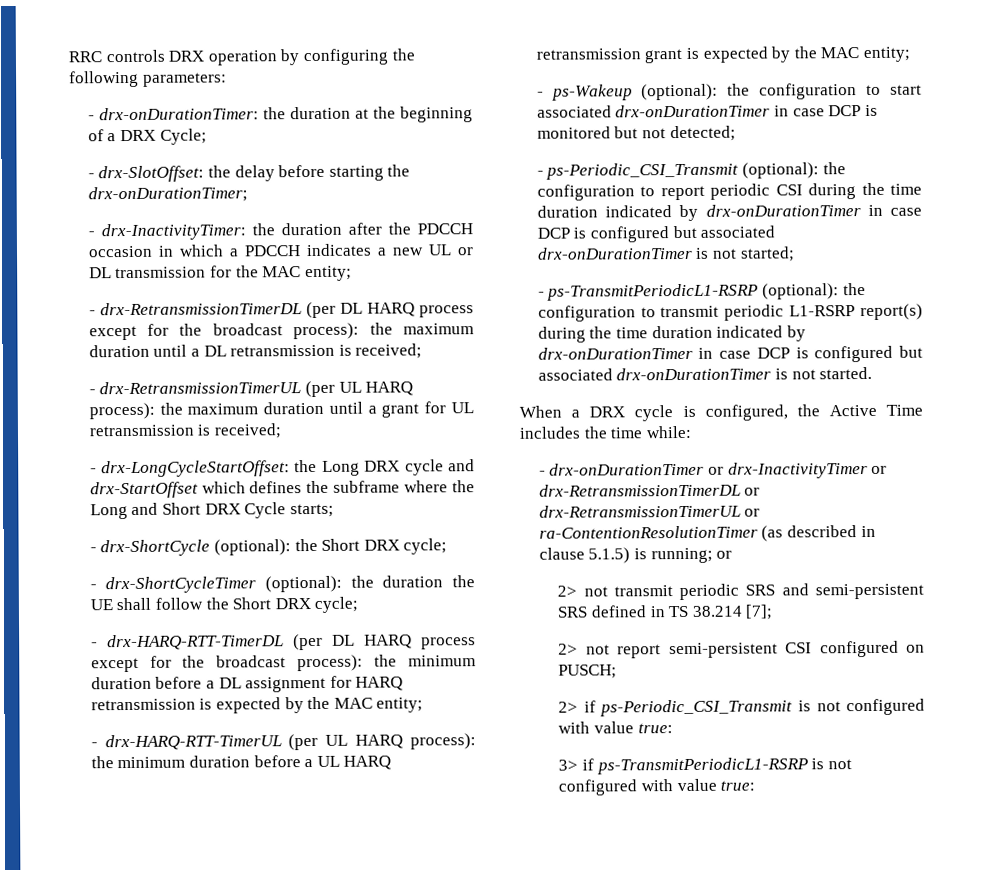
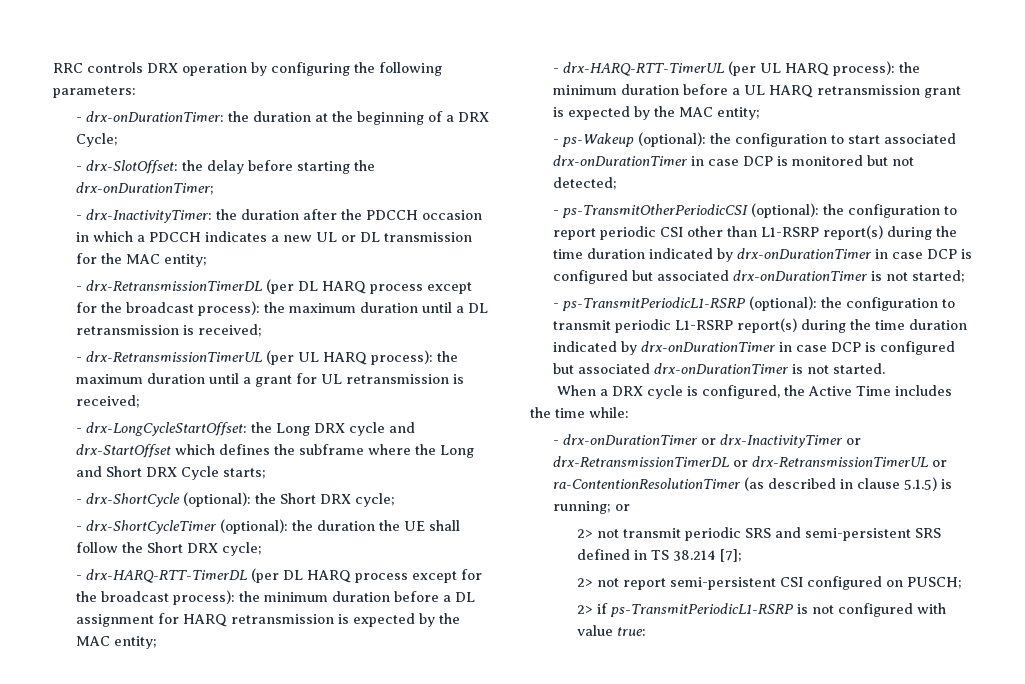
[546,162,740,180] ps-Periodic_CSI_Transmit -> [562,204,749,218] ps-TransmitOtherPeriodicCSI
(803, 190) none -> [687,225,884,240] other than L1-RSRP report(s)
[600,698,925,717] [558,721,673,734] [558,758,595,771] ps-Periodic_CSI_Transmit is not configured with value true: // 3> if -> (608, 608) none

